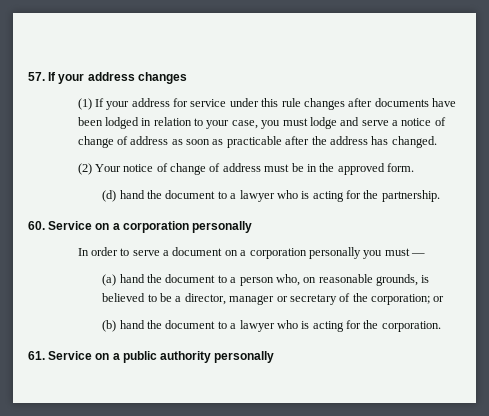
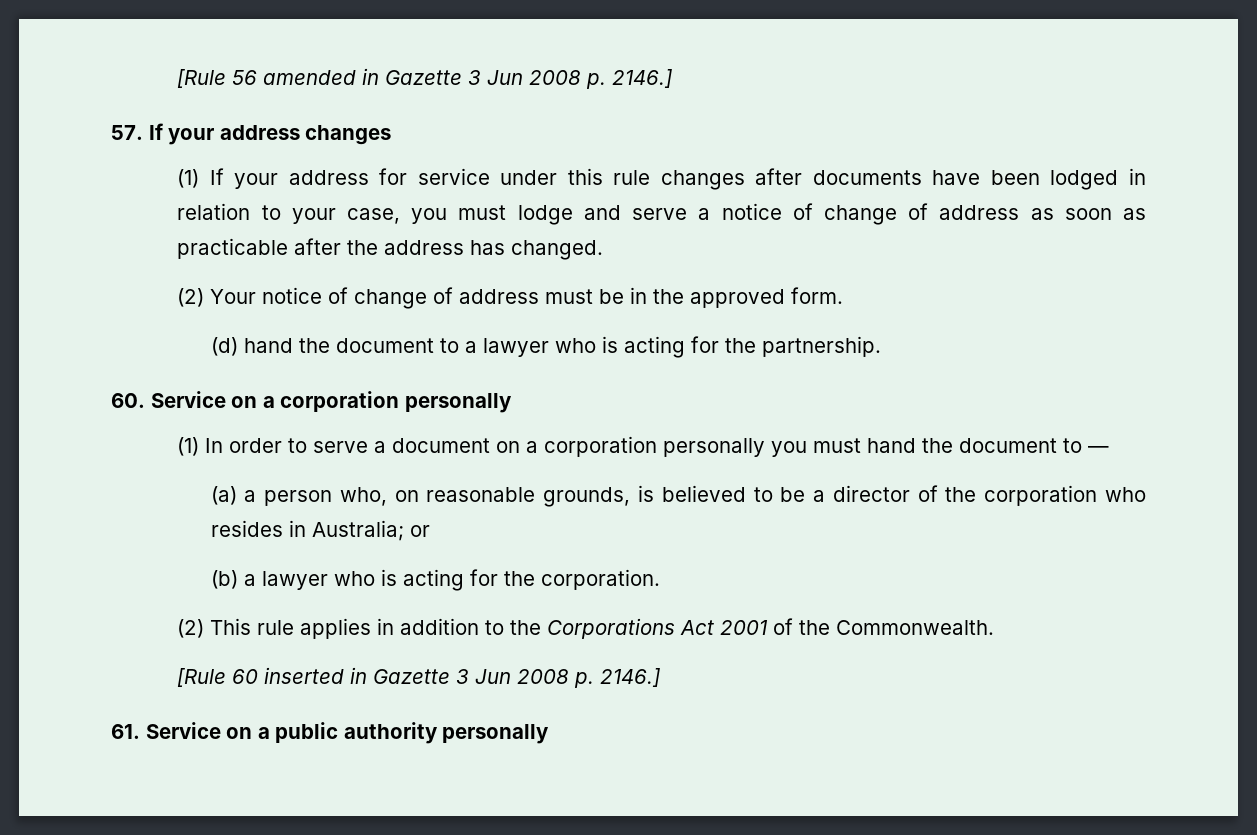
(28, 76) none -> [177,68,673,89] [Rule 56 amended in Gazette 3 Jun 2008 p. 2146.] //
(253, 227) none -> [177,437,200,456] (1)
[411,253,426,256] [102,274,227,286] — // (a) hand the document to -> [867,438,1110,453] [210,486,237,505] hand the document to — // (a)
[184,293,445,305] [102,320,227,332] director, manager or secretary of the corporation; or // (b) hand the document to -> [832,485,1146,506] [210,520,430,541] [210,570,238,589] director of the corporation who resides in Australia; or // (b)
(441, 326) none -> [177,618,995,639] [177,667,661,688] // (2) This rule applies in addition to the Corporations Act 2001 of the Commonwealth. // [Rule 60 inserted in Gazette 3 Jun 2008 p. 2146.]

